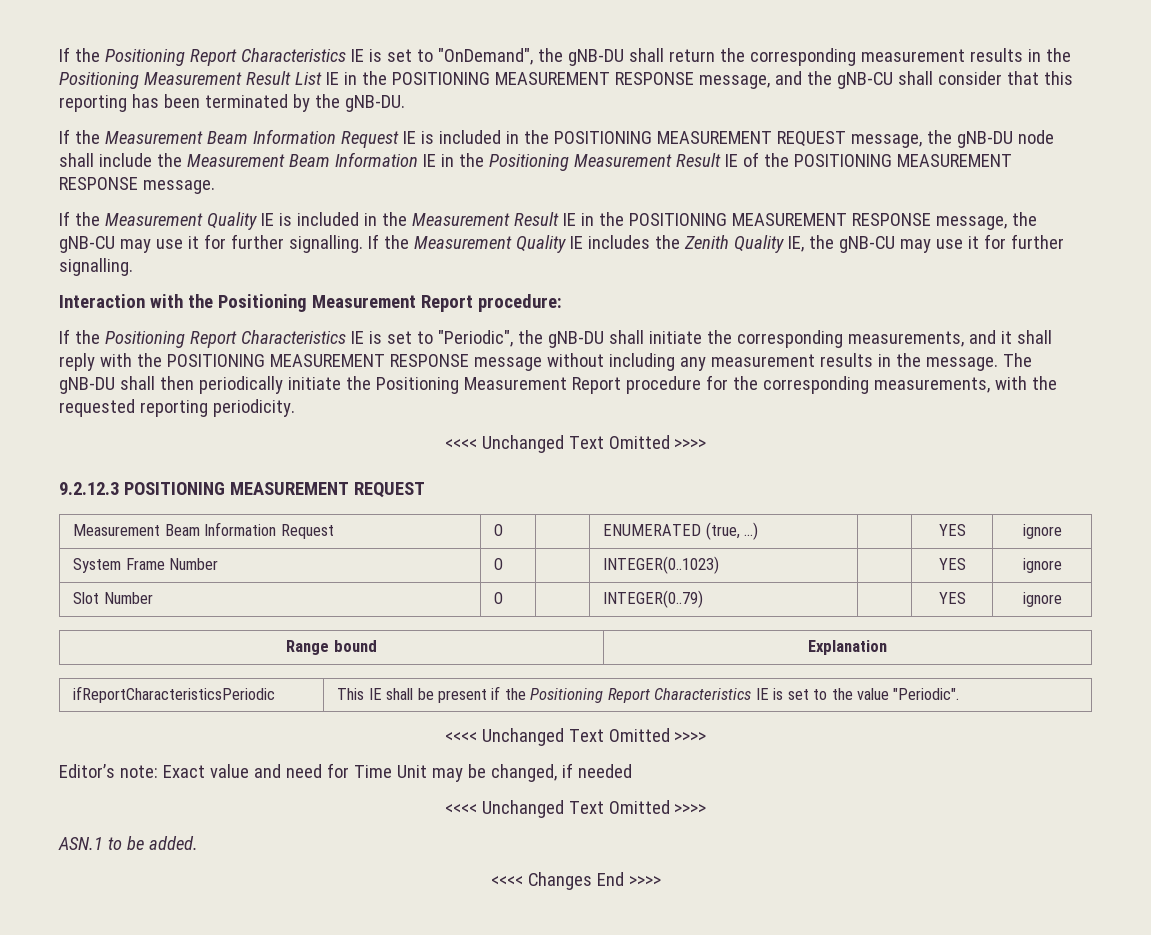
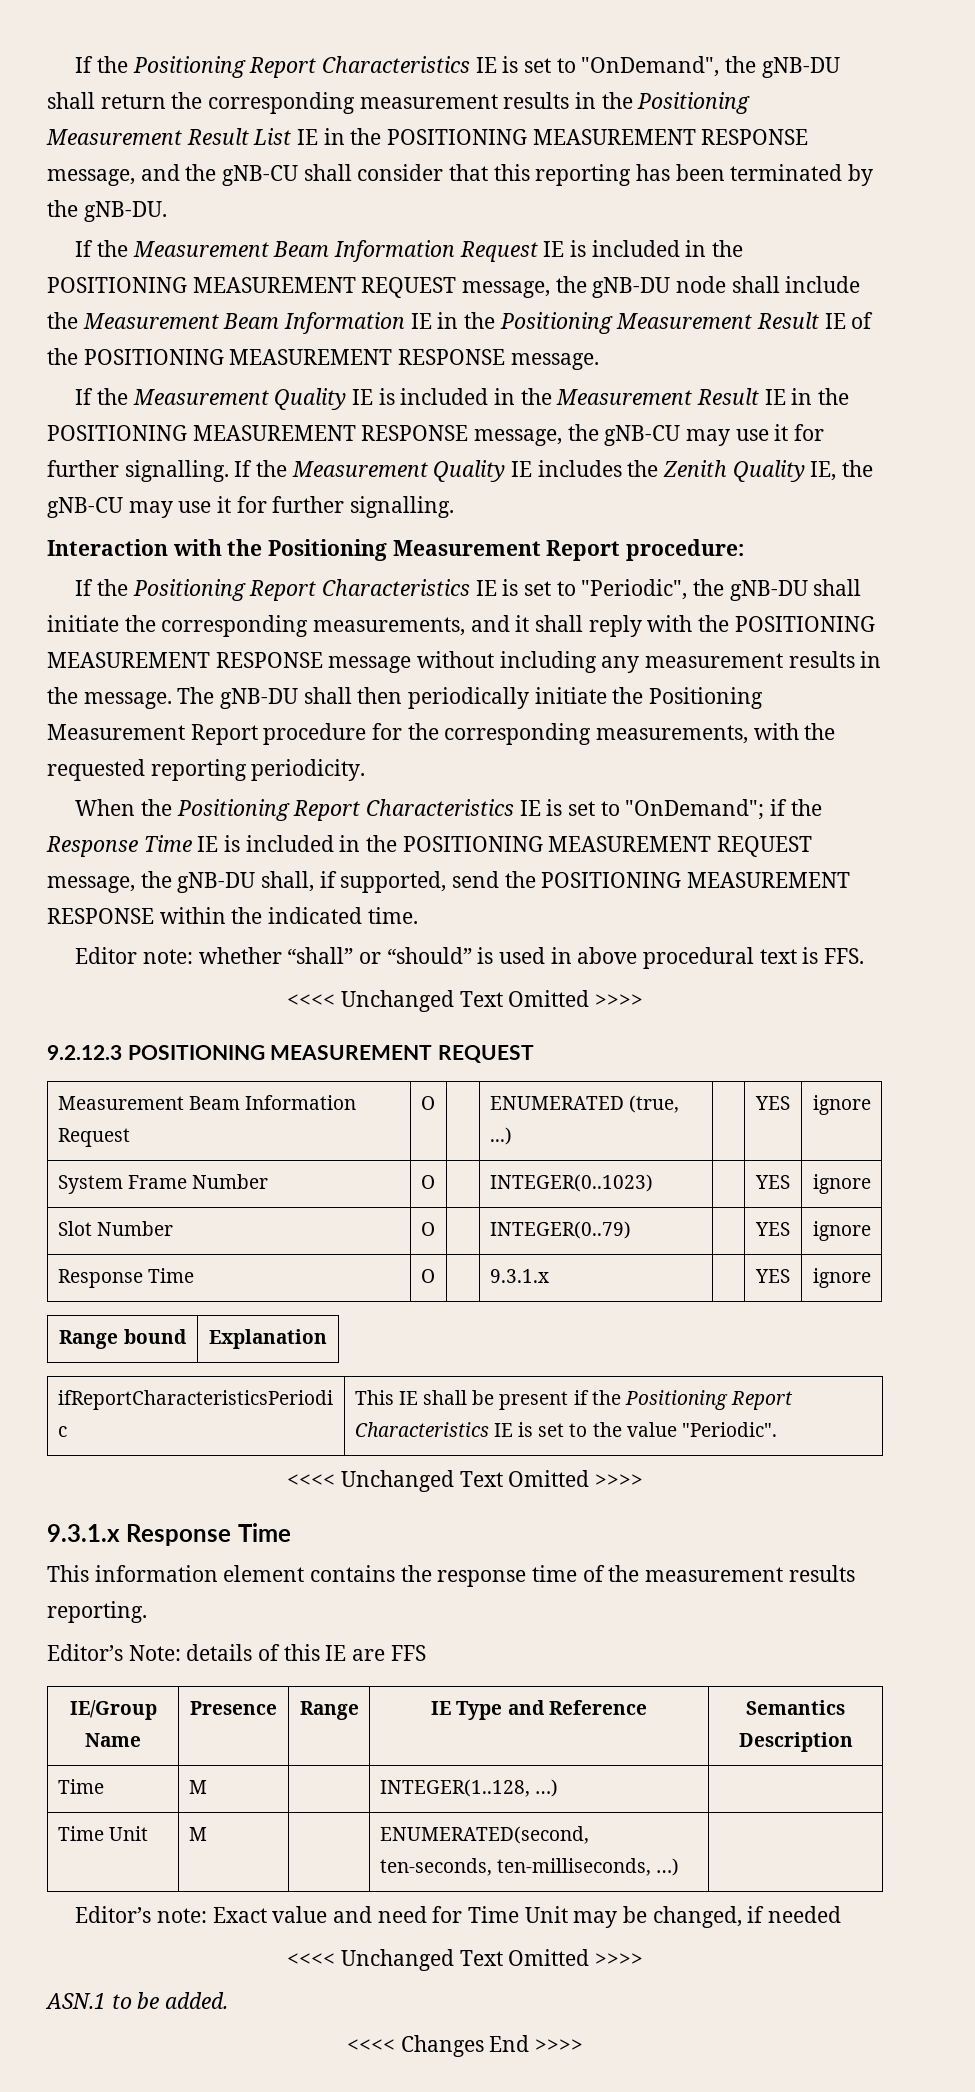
(295, 408) none -> [75,799,822,821] [46,835,813,857] [47,871,851,893] [47,907,418,924] [75,947,865,969] // When the Positioning Report Characteristics IE is set to "OnDemand"; if the Response Time IE is included in the POSITIONING MEASUREMENT REQUEST message, the gNB-DU shall, if supported, send the POSITIONING MEASUREMENT RESPONSE within the indicated time. // Editor note: whether “shall” or “should” is used in above procedural text is FFS.
(1062, 599) none -> [57,1268,194,1288] [420,1269,435,1283] [489,1269,549,1283] [755,1269,790,1283] [812,1268,871,1288] // Response Time | O | | 9.3.1.x | | YES | ignore
(707, 737) none -> [47,1523,291,1546] [47,1565,855,1587] [47,1601,147,1623] [47,1644,426,1661] [69,1700,157,1720] [85,1733,141,1747] [190,1701,277,1715] [299,1701,359,1720] [431,1700,647,1720] [746,1700,845,1715] [738,1732,853,1752] [57,1779,104,1794] [188,1780,207,1794] [379,1779,558,1797] [57,1826,148,1841] [188,1827,207,1841] [379,1826,589,1844] [379,1858,680,1876] // 9.3.1.x Response Time // This information element contains the response time of the measurement results reporting. // Editor’s Note: details of this IE are FFS // IE/Group Name | Presence | Range | IE Type and Reference | Semantics Description // Time | M | | INTEGER(1..128, …) | // Time Unit | M | | ENUMERATED(second, ten-seconds, ten-milliseconds, …) |

